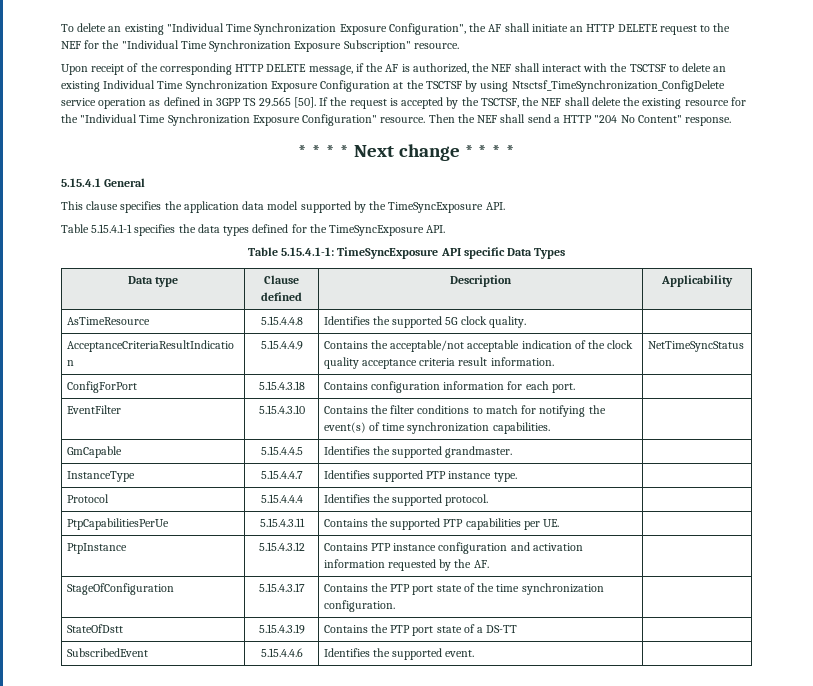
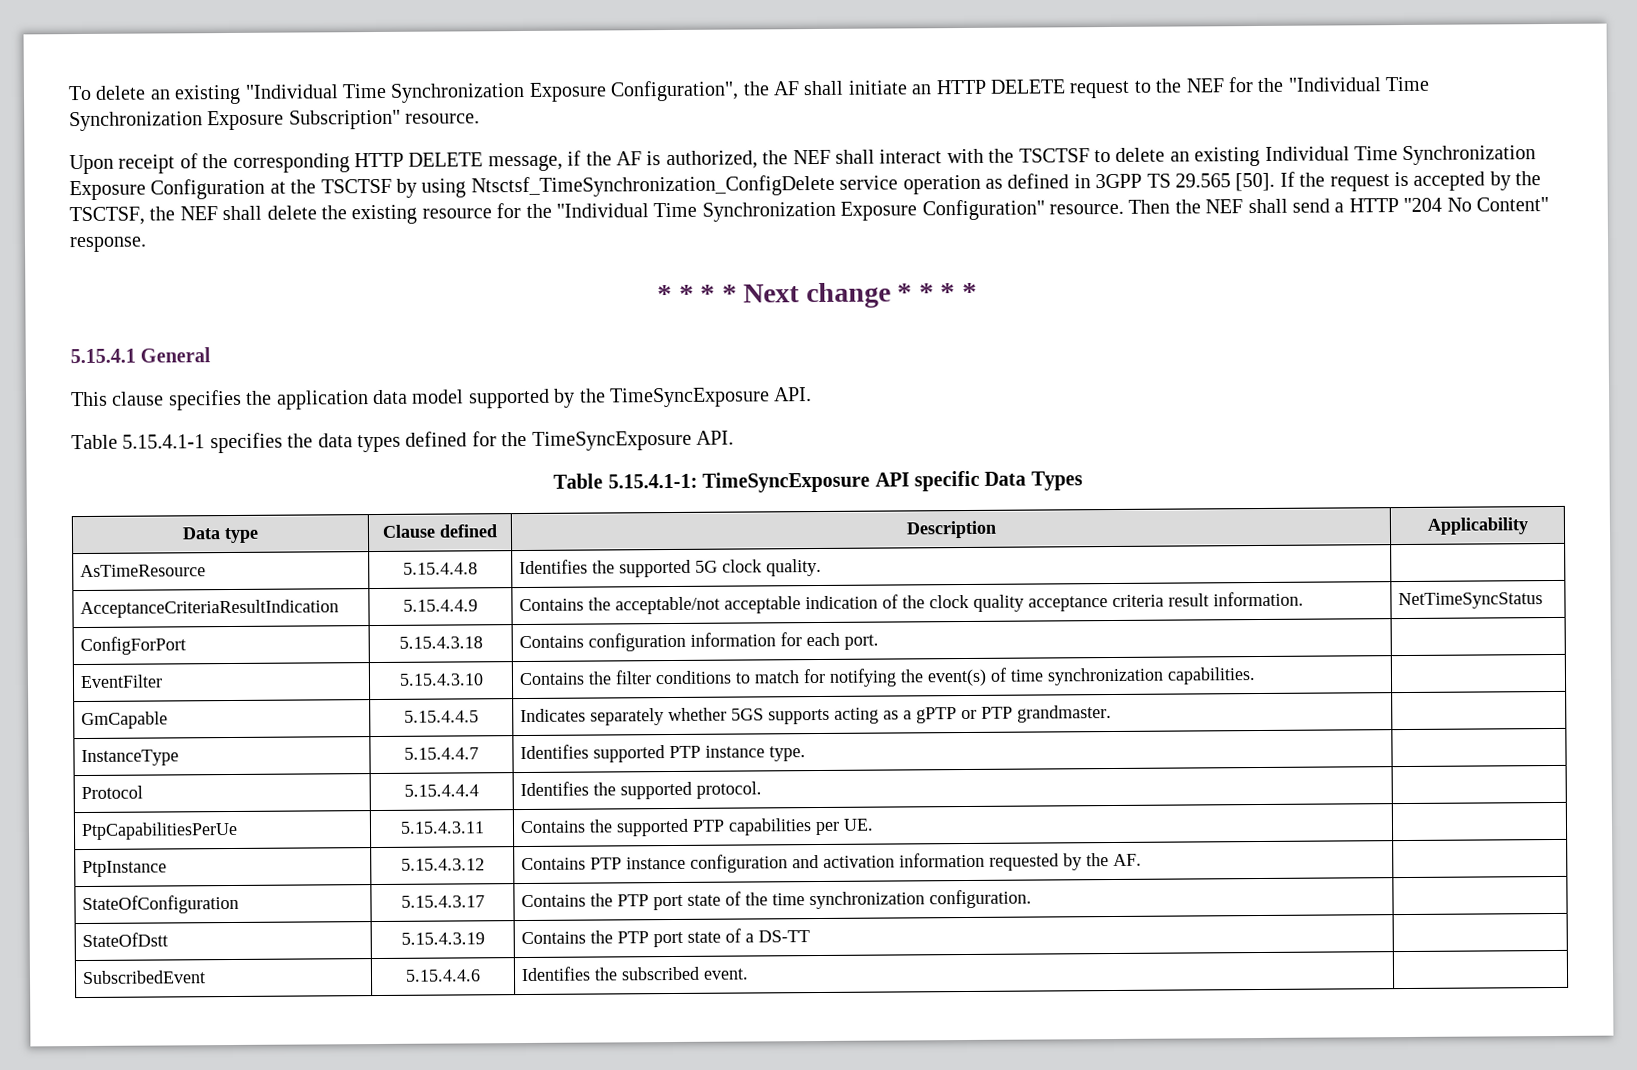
[323,446,443,458] Identifies the supported -> [520,706,1014,726] Indicates separately whether 5GS supports acting as a gPTP or PTP
[66,583,174,595] StageOfConfiguration -> [82,894,240,915] StateOfConfiguration
[392,648,443,660] supported -> [621,966,701,981] subscribed

